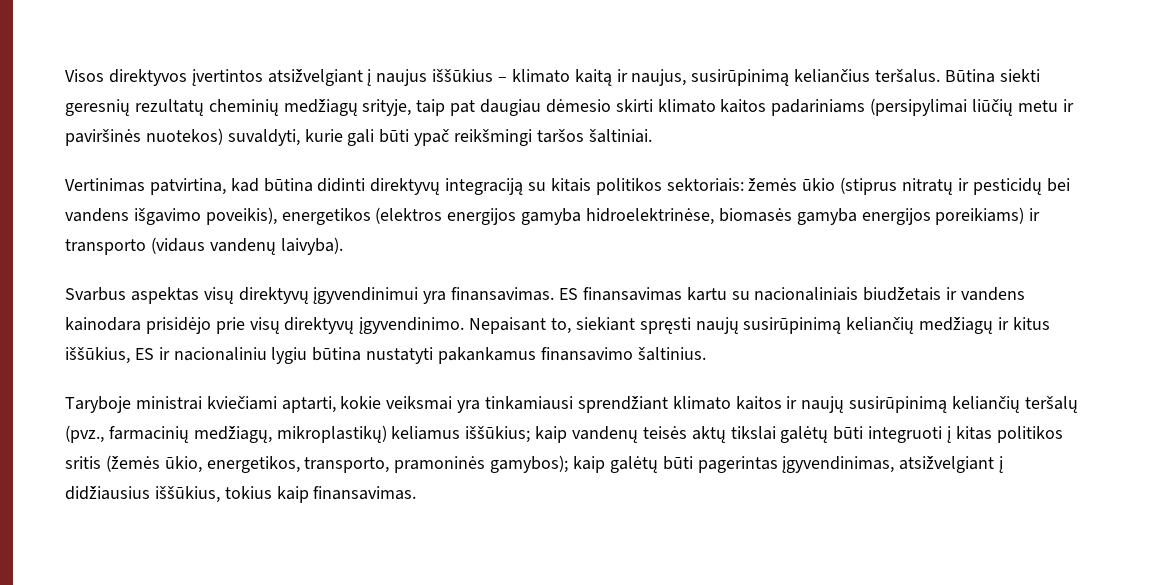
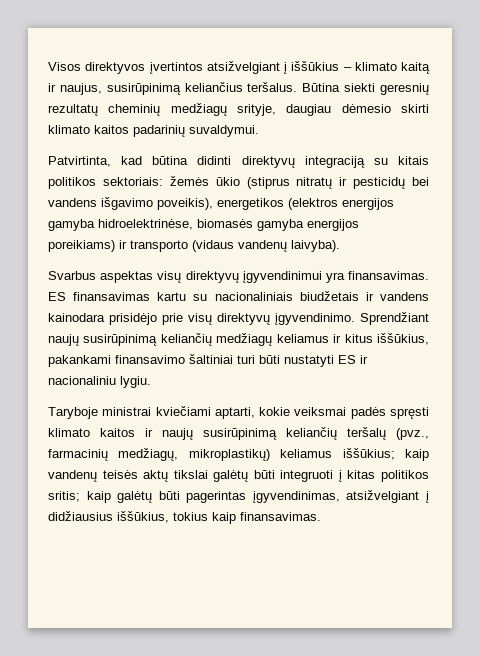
[376,69,428,86] naujus -> (287, 68) none
[416,99,476,116] taip pat -> (276, 110) none
[771,98,1074,116] [65,128,652,146] [65,178,226,195] padariniams (persipylimai liūčių metu ir paviršinės nuotekos) suvaldyti, kurie gali būti ypač reikšmingi taršos šaltiniai. // Vertinimas patvirtina, -> [133,125,259,137] [48,156,111,167] padarinių suvaldymui. // Patvirtinta,
[469,317,691,334] Nepaisant to, siekiant spręsti -> [360,312,429,325] Sprendžiant
(994, 325) none -> [276,334,329,343] keliamus
[134,347,706,364] ES ir nacionaliniu lygiu būtina nustatyti pakankamus finansavimo šaltinius. -> [48,354,368,367] [48,376,151,388] pakankami finansavimo šaltiniai turi būti nustatyti ES ir nacionaliniu lygiu.
[457,396,668,413] yra tinkamiausi sprendžiant -> [350,407,429,419] padės spręsti
[65,455,569,473] sritis (žemės ūkio, energetikos, transporto, pramoninės gamybos); -> [48,491,80,502] sritis;

